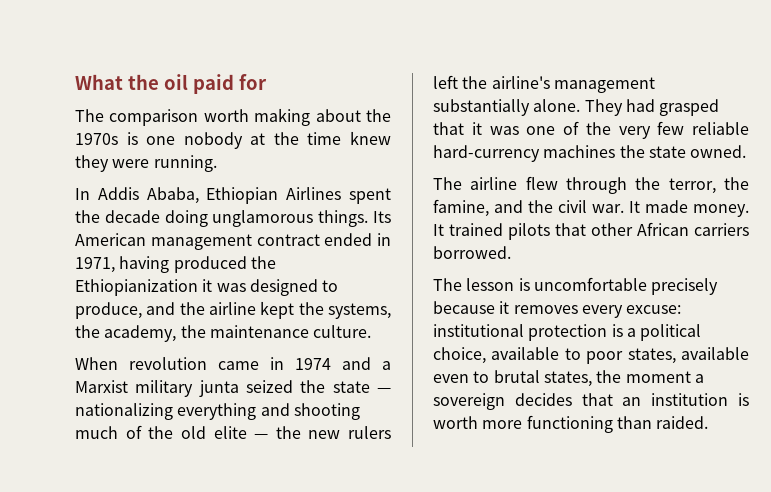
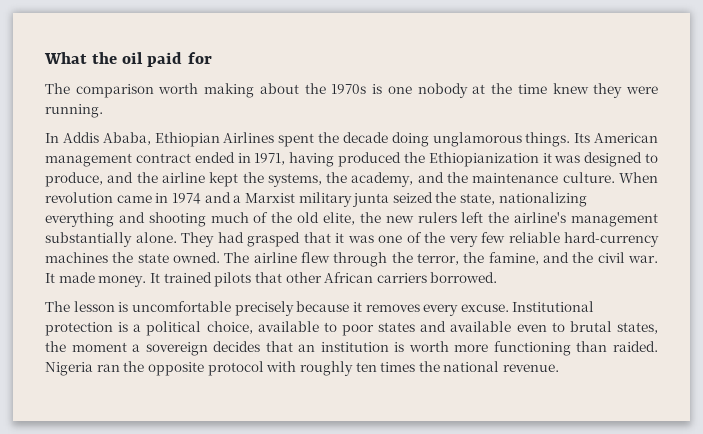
(177, 333) none -> [417,172,444,183] and
(372, 331) // -> (615, 177) none
[332,381,391,393] state — -> [460,193,496,205] state,
[213,426,269,439] elite — -> [323,212,355,225] elite,
(747, 151) // -> (220, 257) none
[626,305,682,314] [433,324,524,337] excuse: institutional -> [460,301,595,312] excuse. Institutional
[627,348,676,364] states, -> [378,321,447,332] states and
(709, 422) none -> [45,361,560,376] Nigeria ran the opposite protocol with roughly ten times the national revenue.

